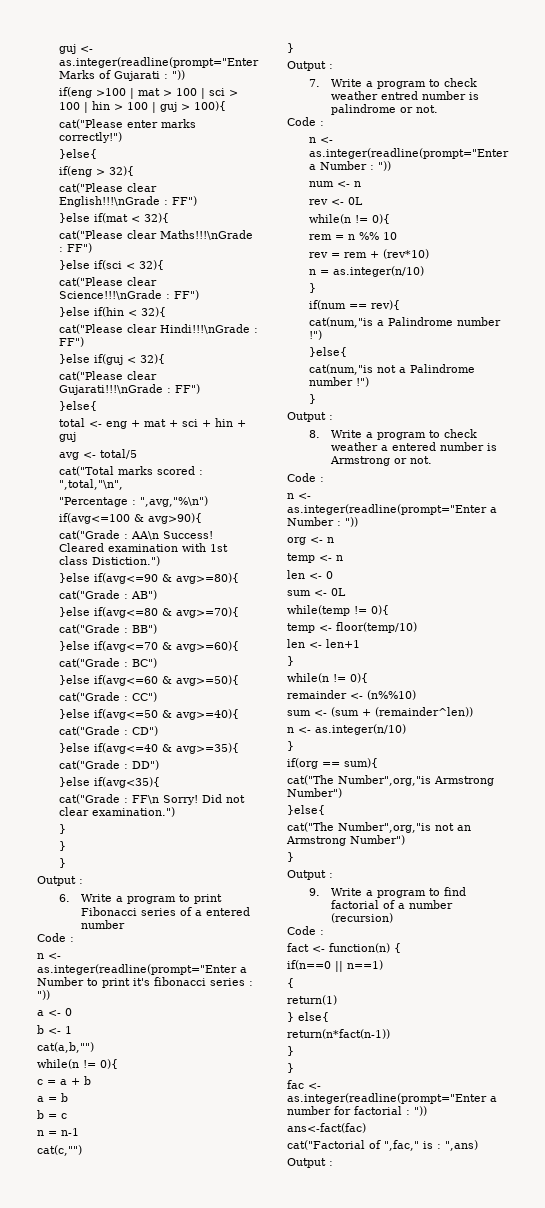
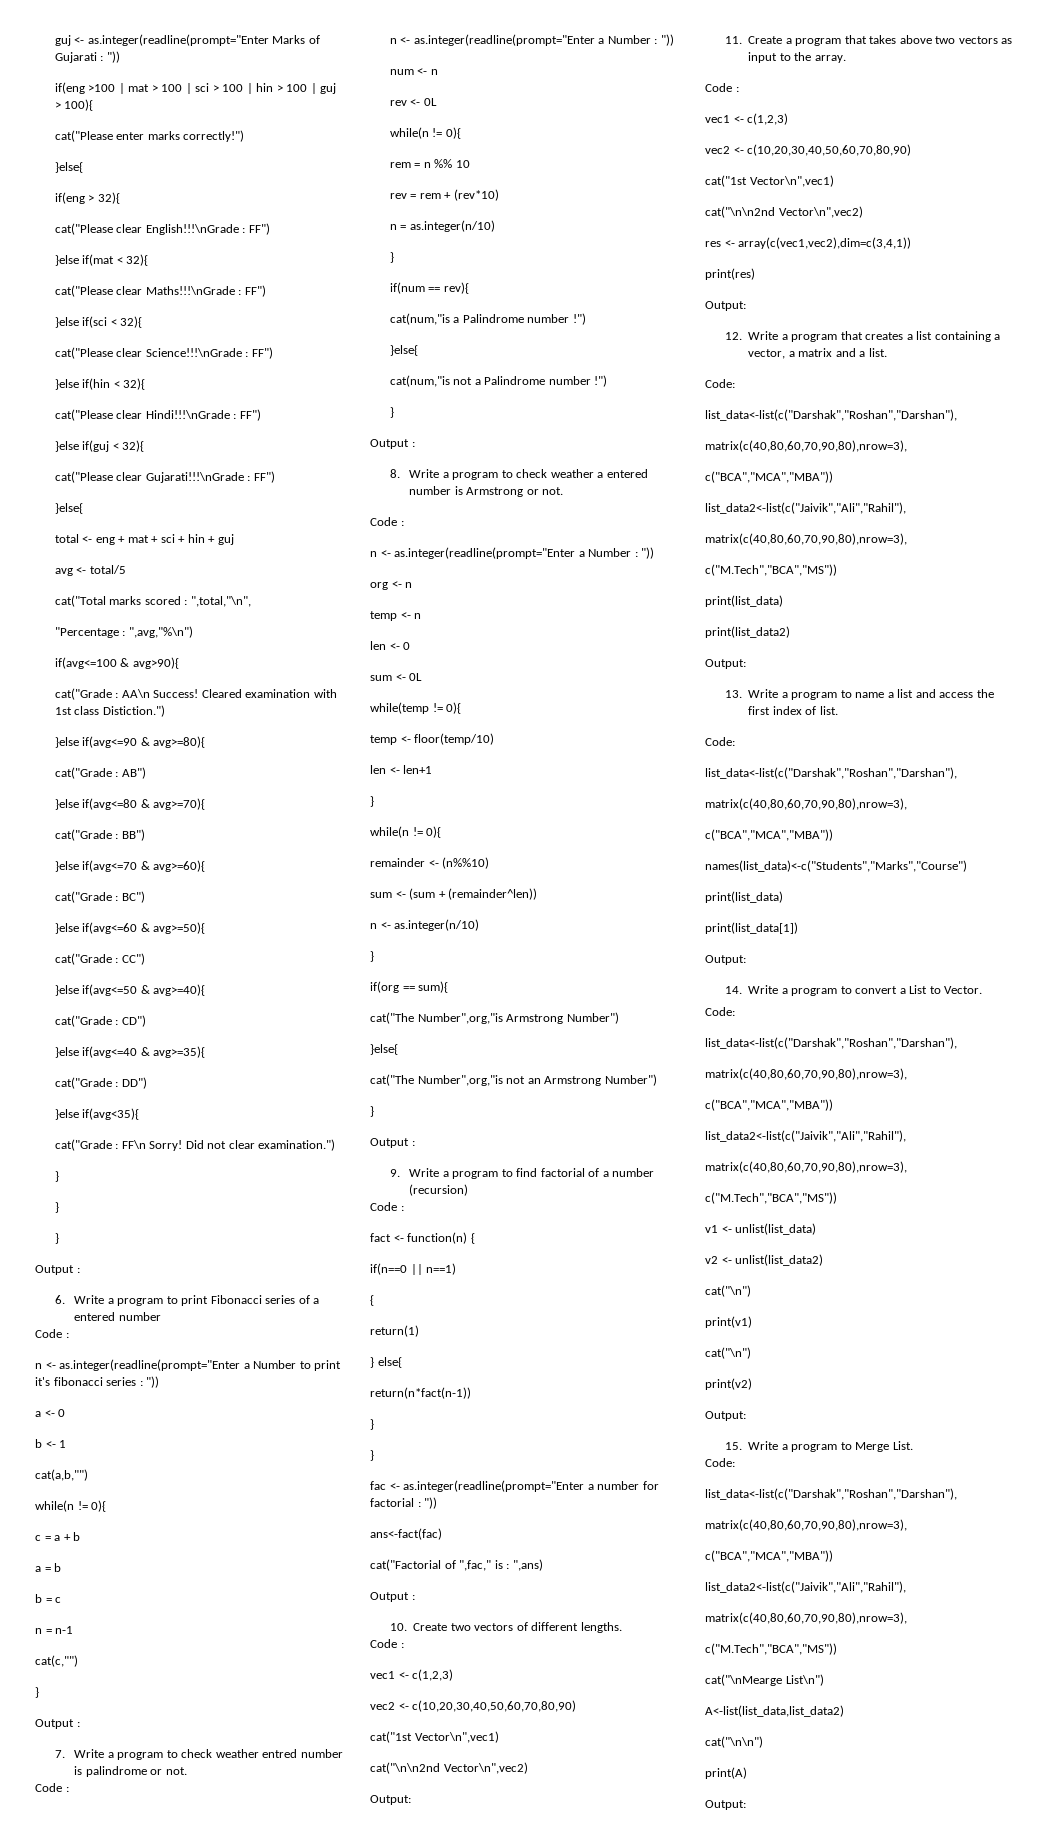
(333, 1163) none -> [389,1622,622,1633] [370,1639,404,1648] [370,1669,454,1681] [370,1700,577,1712] [370,1731,499,1743] [370,1762,528,1774] [370,1795,411,1805] [724,35,1013,46] [748,52,846,63] [705,83,739,92] [705,113,789,125] [705,144,912,156] [705,175,834,187] [705,206,863,218] [705,237,912,249] [705,268,755,280] [705,301,746,311] [724,331,1001,342] [748,348,887,359] [705,379,735,388] [705,409,957,421] [705,440,907,452] [705,471,833,483] [705,502,906,514] [705,533,907,545] [705,564,837,576] [705,595,783,607] [705,626,790,638] [705,659,746,669] [724,689,994,700] [748,706,838,715] [705,737,735,746] [705,767,957,779] [705,798,907,810] [705,829,833,841] [705,860,967,872] [705,891,783,903] [705,922,798,934] [705,955,746,965] [724,985,983,996] [705,1007,735,1016] [705,1037,957,1049] [705,1068,907,1080] [705,1099,833,1111] [705,1130,906,1142] [705,1161,907,1173] [705,1192,837,1204] [705,1223,817,1235] [705,1254,824,1266] [705,1285,751,1297] [705,1316,752,1328] [705,1347,751,1359] [705,1378,752,1390] [705,1411,746,1421] [724,1441,913,1452] [705,1458,735,1467] [705,1488,957,1500] [705,1519,907,1531] [705,1550,833,1562] [705,1581,906,1593] [705,1612,907,1624] [705,1643,837,1655] [705,1674,824,1686] [705,1705,844,1717] [705,1736,763,1748] [705,1767,747,1779] [705,1800,746,1810] // 10. Create two vectors of different lengths. // Code : // vec1 <- c(1,2,3) // vec2 <- c(10,20,30,40,50,60,70,80,90) // cat("1st Vector\n",vec1) // cat("\n\n2nd Vector\n",vec2) // Output: // 11. Create a program that takes above two vectors as input to the array. // Code : // vec1 <- c(1,2,3) // vec2 <- c(10,20,30,40,50,60,70,80,90) // cat("1st Vector\n",vec1) // cat("\n\n2nd Vector\n",vec2) // res <- array(c(vec1,vec2),dim=c(3,4,1)) // print(res) // Output: // 12. Write a program that creates a list containing a vector, a matrix and a list. // Code: // list_data<-list(c("Darshak","Roshan","Darshan"), // matrix(c(40,80,60,70,90,80),nrow=3), // c("BCA","MCA","MBA")) // list_data2<-list(c("Jaivik","Ali","Rahil"), // matrix(c(40,80,60,70,90,80),nrow=3), // c("M.Tech","BCA","MS")) // print(list_data) // print(list_data2) // Output: // 13. Write a program to name a list and access the first index of list. // Code: // list_data<-list(c("Darshak","Roshan","Darshan"), // matrix(c(40,80,60,70,90,80),nrow=3), // c("BCA","MCA","MBA")) // names(list_data)<-c("Students","Marks","Course") // print(list_data) // print(list_data[1]) // Output: // 14. Write a program to convert a List to Vector. // Code: // list_data<-list(c("Darshak","Roshan","Darshan"), // matrix(c(40,80,60,70,90,80),nrow=3), // c("BCA","MCA","MBA")) // list_data2<-list(c("Jaivik","Ali","Rahil"), // matrix(c(40,80,60,70,90,80),nrow=3), // c("M.Tech","BCA","MS")) // v1 <- unlist(list_data) // v2 <- unlist(list_data2) // cat("\n") // print(v1) // cat("\n") // print(v2) // Output: // 15. Write a program to Merge List. // Code: // list_data<-list(c("Darshak","Roshan","Darshan"), // matrix(c(40,80,60,70,90,80),nrow=3), // c("BCA","MCA","MBA")) // list_data2<-list(c("Jaivik","Ali","Rahil"), // matrix(c(40,80,60,70,90,80),nrow=3), // c("M.Tech","BCA","MS")) // cat("\nMearge List\n") // A<-list(list_data,list_data2) // cat("\n\n") // print(A) // Output:

